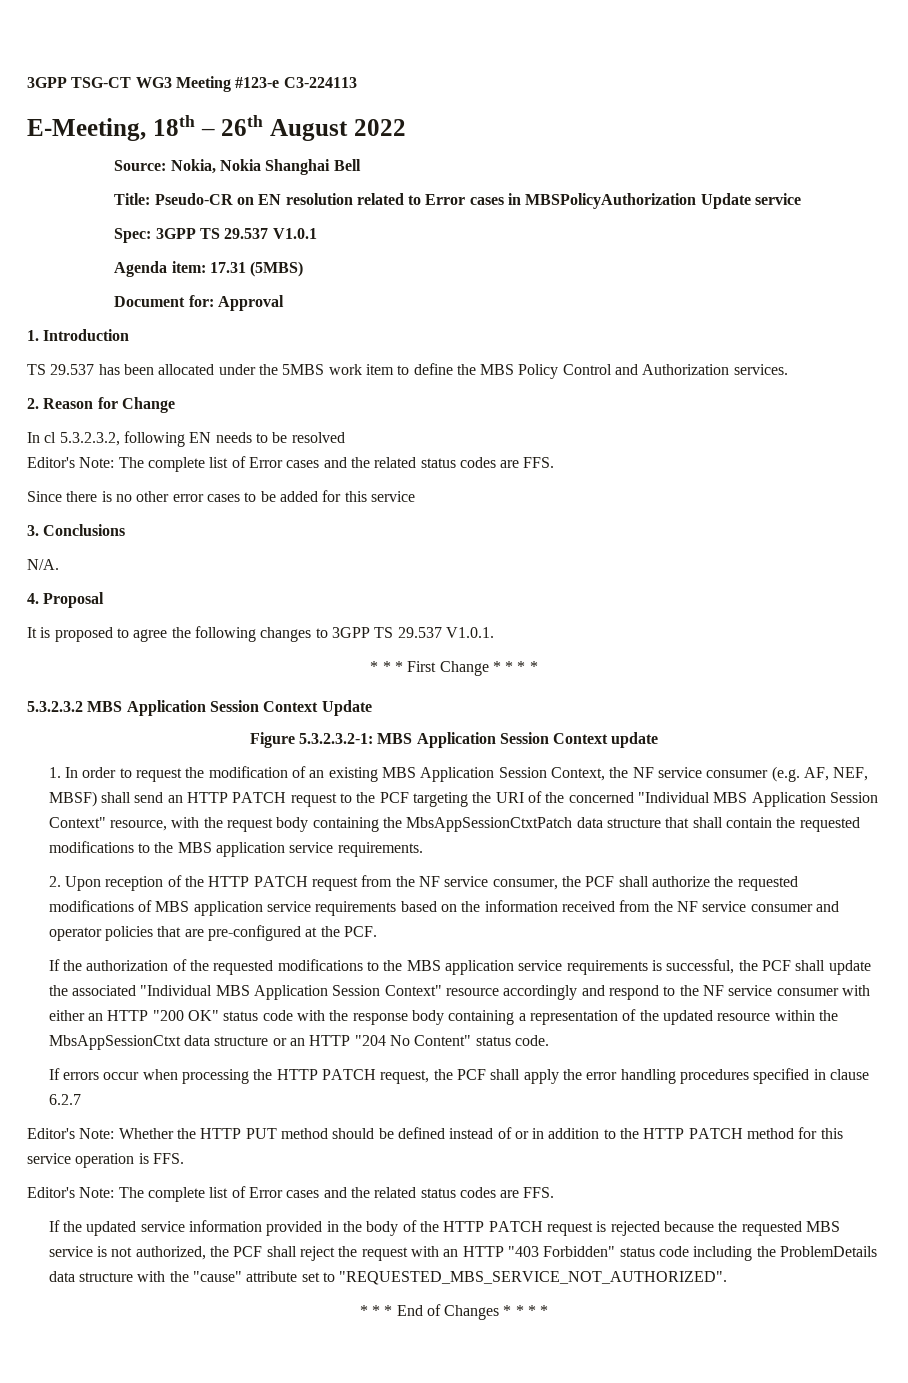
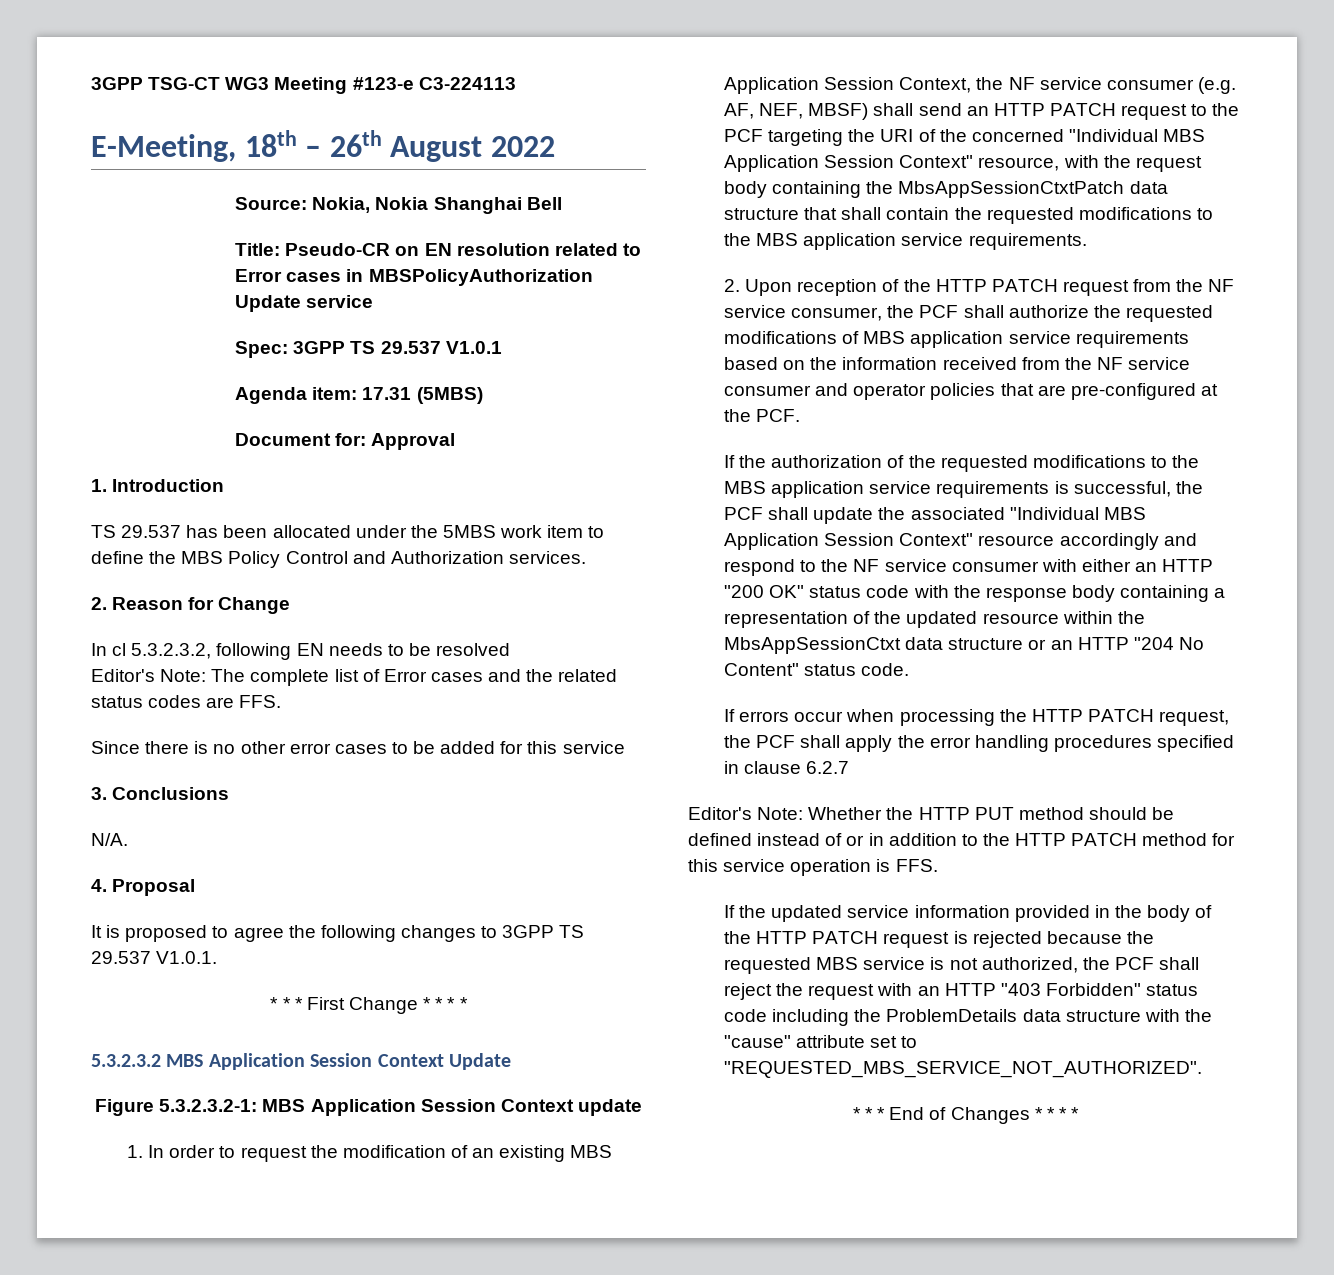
[27,1186,555,1202] // Editor's Note: The complete list of Error cases and the related status codes are FFS. -> (938, 865) none

